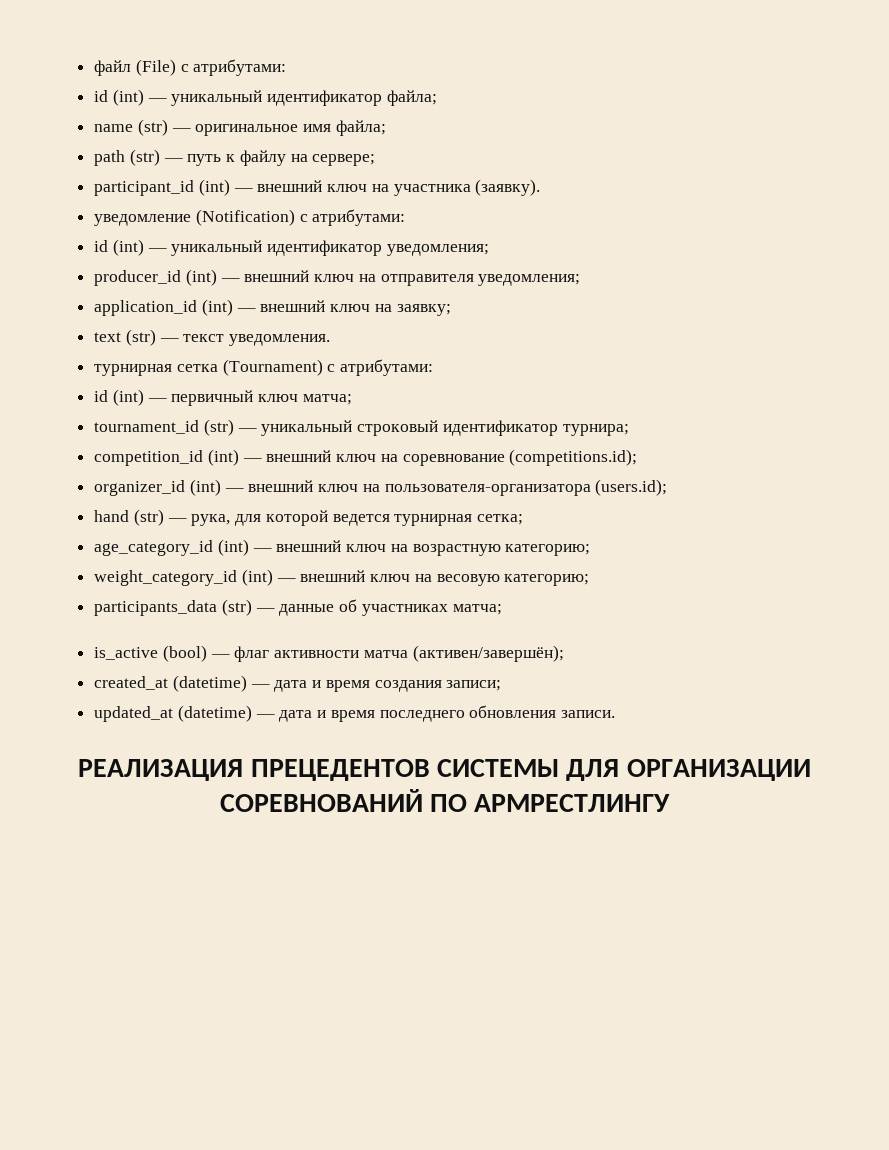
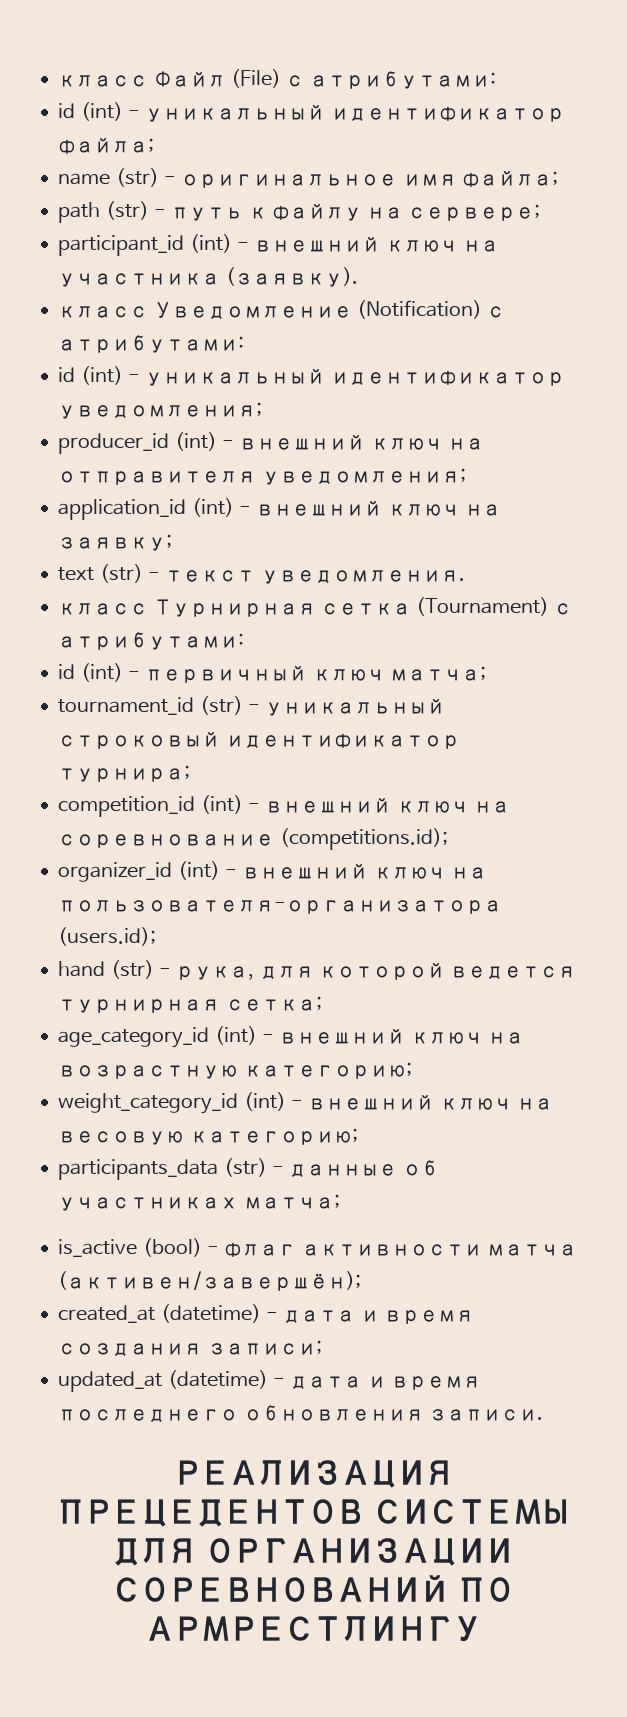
[94,60,132,76] файл -> [58,71,226,87] класс Файл
[147,98,167,102] — -> [127,110,140,118] -
[171,128,191,132] — -> [163,176,176,184] -
[163,158,183,162] — -> [153,209,166,217] -
[233,188,253,192] — -> [236,242,249,250] -
[94,214,192,226] уведомление -> [58,302,352,320] класс Уведомление
[147,248,167,252] — -> [127,374,140,382] -
[220,278,240,282] — -> [221,440,234,448] -
[236,308,256,312] — -> [238,506,251,514] -
[159,338,179,342] — -> [147,572,160,580] -
[94,364,173,376] турнирная -> [58,599,316,617] класс Турнирная
[147,398,167,402] — -> [127,671,140,679] -
[237,428,257,432] — -> [247,704,260,712] -
[242,458,262,462] — -> [247,803,260,811] -
[224,488,244,492] — -> [224,869,237,877] -
[167,518,187,522] — -> [158,968,171,976] -
[252,548,272,552] — -> [261,1034,274,1042] -
[276,578,296,582] — -> [290,1100,303,1108] -
[255,608,275,612] — -> [271,1166,284,1174] -
[210,654,230,658] — -> [206,1246,219,1254] -
[250,684,270,688] — -> [265,1312,278,1320] -
[255,714,275,718] — -> [272,1378,285,1386] -

